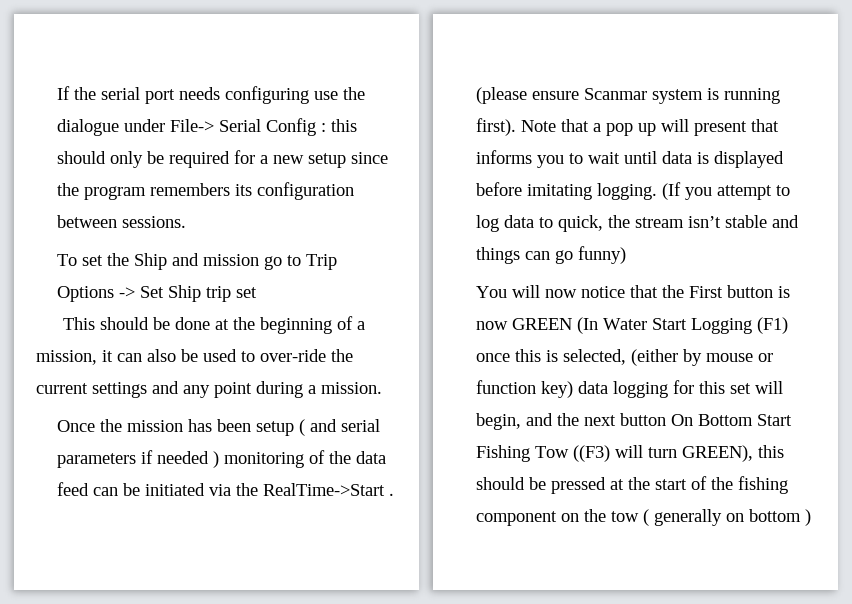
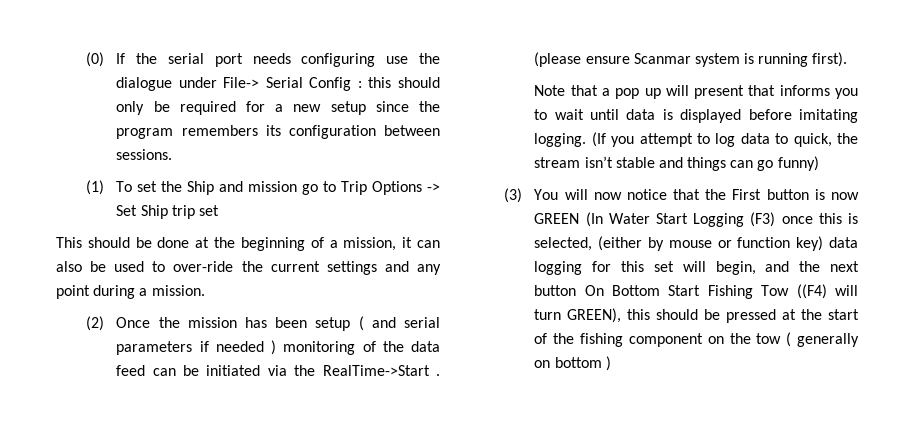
(57, 93) none -> [86,52,105,67] (0)
(187, 222) none -> [86,180,105,195] (1)
(382, 388) none -> [86,316,105,331] (2)
(517, 127) none -> (848, 59) //
(627, 255) none -> [504,188,523,203] (3)
[757,317,789,334] (F1) -> [750,212,776,227] (F3)
[573,445,611,462] ((F3) -> [796,284,827,299] ((F4)

